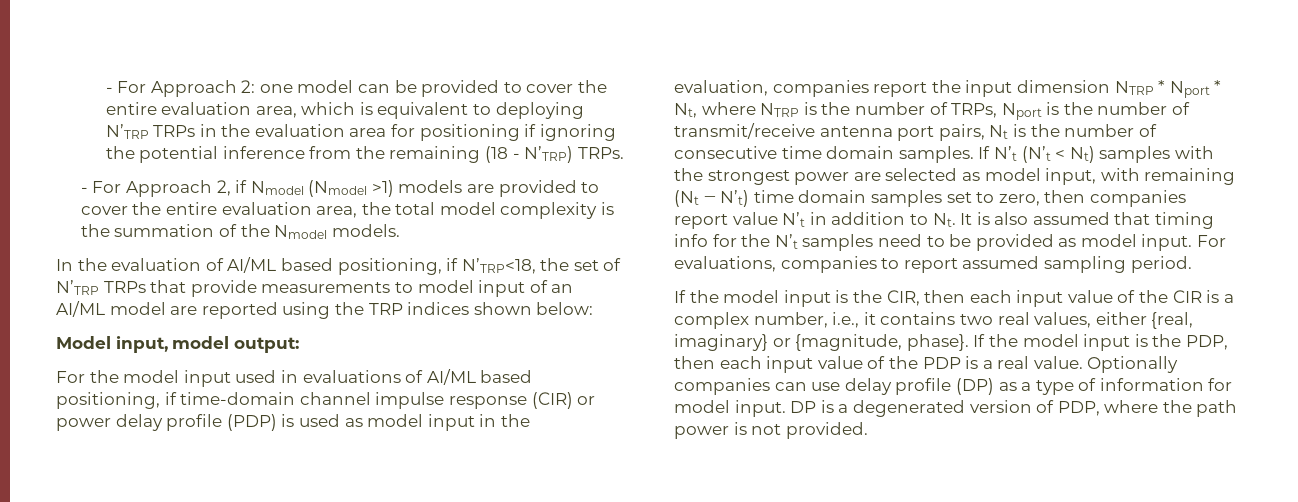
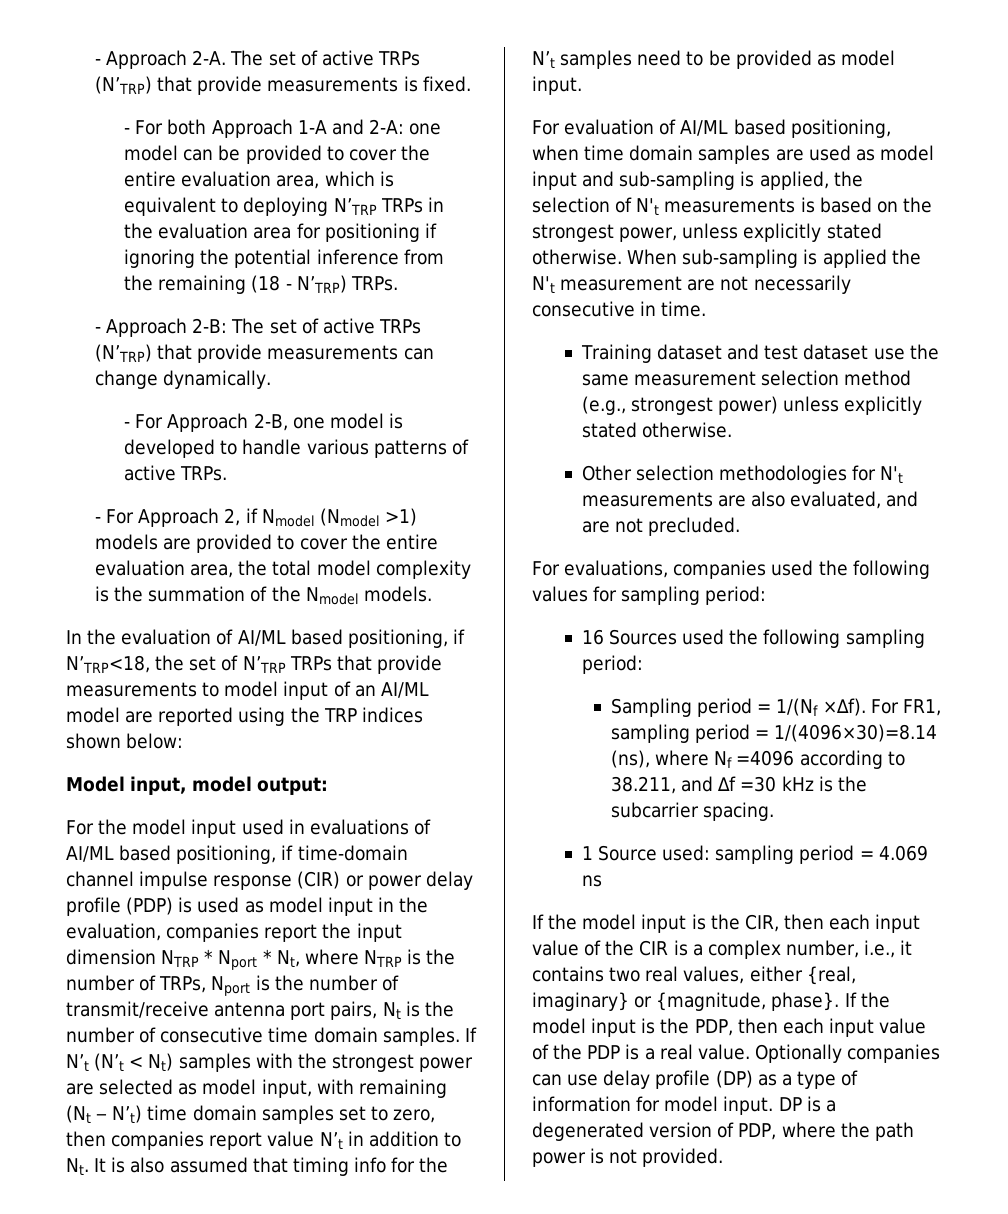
[105,80,256,97] - For Approach 2: -> [95,50,420,69] [95,76,471,95] [124,119,404,138] - Approach 2-A. The set of active TRPs (N’TRP) that provide measurements is fixed. // - For both Approach 1-A and 2-A:
(624, 153) none -> [95,318,421,337] [95,344,434,363] [95,370,272,389] [124,413,403,432] [124,439,469,458] [124,465,228,481] // - Approach 2-B: The set of active TRPs (N’TRP) that provide measurements can change dynamically. // - For Approach 2-B, one model is developed to handle various patterns of active TRPs.
[1197,235,1227,247] [674,256,1192,273] For evaluations, companies to report assumed sampling period. -> [532,119,891,138] [532,145,934,164] [532,171,863,190] [532,197,932,215] [532,223,882,242] [532,249,921,268] [532,275,851,294] [532,301,707,317] [580,344,939,363] [581,370,912,386] [581,396,923,415] [581,422,733,438] [581,465,904,484] [581,491,919,509] [581,517,741,536] [532,560,930,579] [532,586,767,605] [581,629,925,648] [581,655,643,674] [611,698,941,717] [611,724,938,743] [611,750,905,769] [611,776,867,794] [611,802,775,821] [581,845,928,864] [581,875,602,887] // For evaluation of AI/ML based positioning, when time domain samples are used as model input and sub-sampling is applied, the selection of N't measurements is based on the strongest power, unless explicitly stated otherwise. When sub-sampling is applied the N't measurement are not necessarily consecutive in time. // Training dataset and test dataset use the same measurement selection method (e.g., strongest power) unless explicitly stated otherwise. // Other selection methodologies for N't measurements are also evaluated, and are not precluded. // For evaluations, companies used the following values for sampling period: // 16 Sources used the following sampling period: // Sampling period = 1/(Nf ×∆f). For FR1, sampling period = 1/(4096×30)=8.14 (ns), where Nf =4096 according to 38.211, and ∆f =30 kHz is the subcarrier spacing. // 1 Source used: sampling period = 4.069 ns

